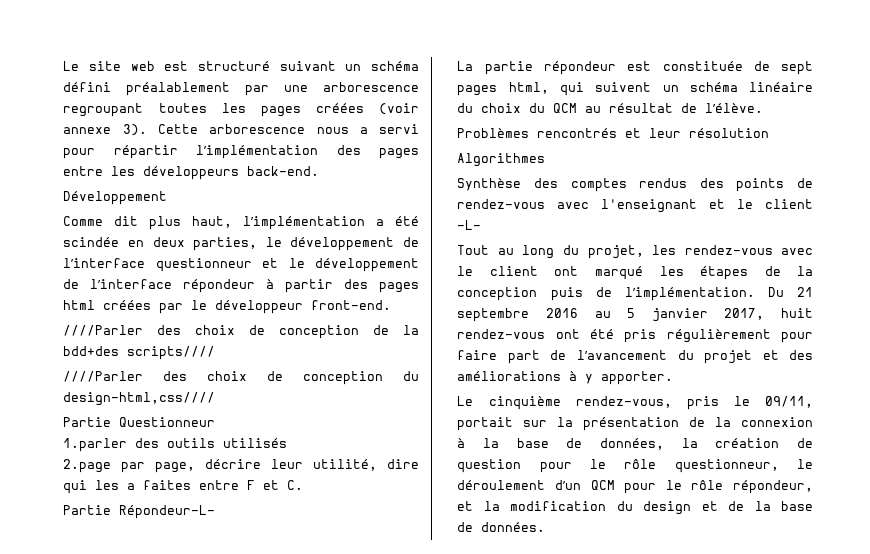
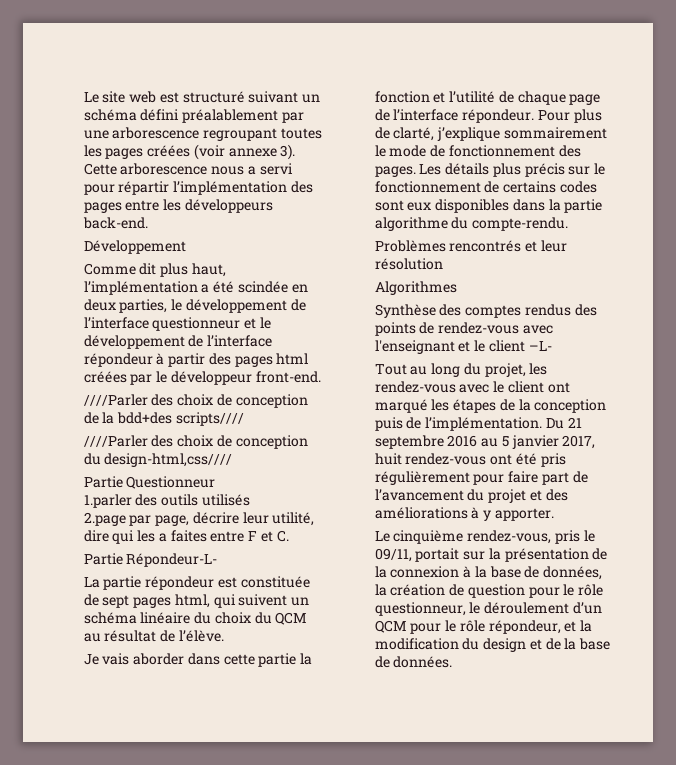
(764, 108) none -> [83,653,313,667] [374,91,601,105] [374,109,602,123] [374,127,607,141] [374,145,581,157] [374,163,606,177] [374,181,597,193] [374,199,603,213] [374,217,569,231] // Je vais aborder dans cette partie la fonction et l’utilité de chaque page de l’interface répondeur. Pour plus de clarté, j’explique sommairement le mode de fonctionnement des pages. Les détails plus précis sur le fonctionnement de certains codes sont eux disponibles dans la partie algorithme du compte-rendu.

